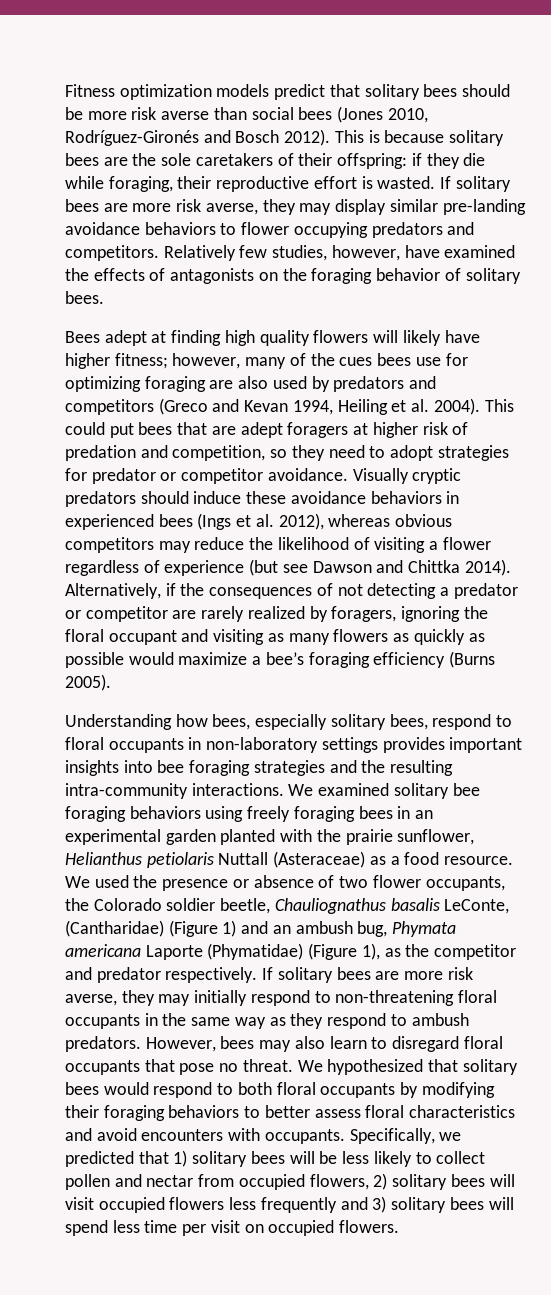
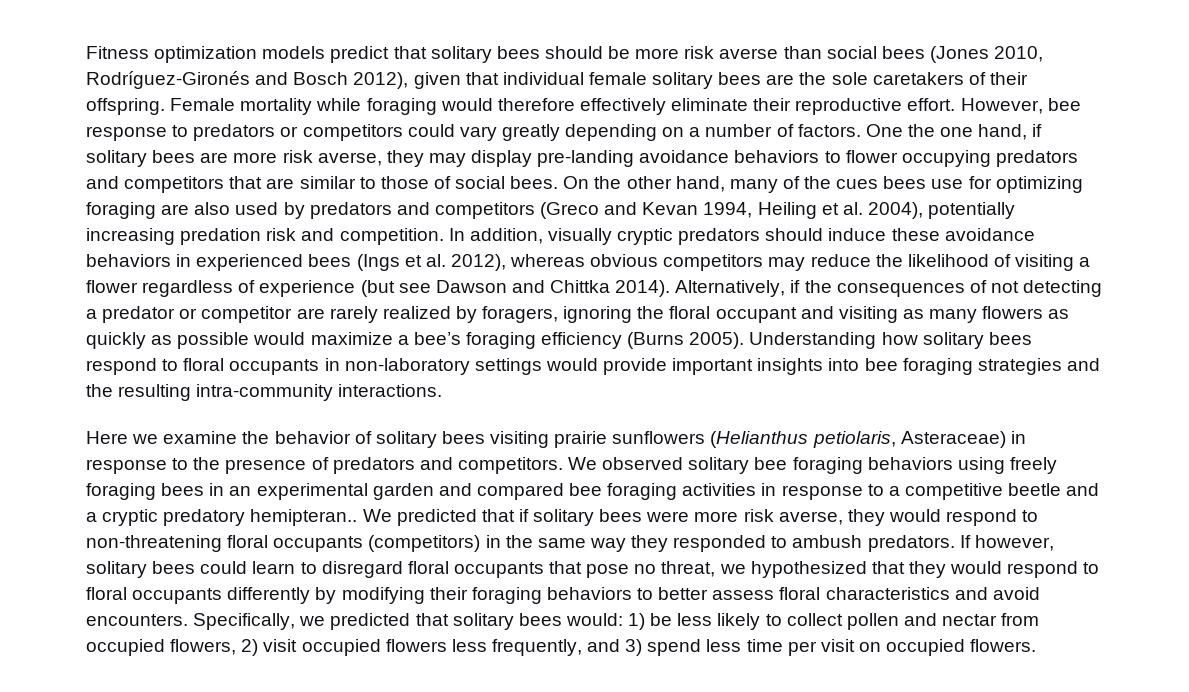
[284,129,445,146] 2012). This is because -> [353,72,647,89] 2012), given that individual female
[337,153,486,169] [65,176,452,192] offspring: if they die while foraging, their reproductive effort is wasted. If -> [86,98,1081,115] [86,124,1043,141] offspring. Female mortality while foraging would therefore effectively eliminate their reproductive effort. However, bee response to predators or competitors could vary greatly depending on a number of factors. One the one hand, if
[389,199,438,212] similar -> (533, 158) none
[65,245,516,261] [65,268,521,284] [65,291,104,304] [65,330,480,346] [65,353,241,369] competitors. Relatively few studies, however, have examined the effects of antagonists on the foraging behavior of solitary bees. // Bees adept at finding high quality flowers will likely have higher fitness; however, -> [124,176,725,193] competitors that are similar to those of social bees. On the other hand,
[433,398,514,415] [65,422,469,438] [65,445,509,461] [65,468,409,484] 2004). This could put bees that are adept foragers at higher risk of predation and competition, so they need to adopt strategies for predator or competitor avoidance. Visually -> [867,202,1016,219] [86,228,612,245] 2004), potentially increasing predation risk and competition. In addition, visually
(111, 682) // -> (745, 340) none
[212,714,428,730] bees, especially solitary bees, -> [922,332,1032,349] solitary bees
[382,737,445,753] provides -> [545,358,668,375] would provide
[288,783,390,796] We examined -> [86,431,1026,448] [86,457,684,474] // Here we examine the behavior of solitary bees visiting prairie sunflowers (Helianthus petiolaris, Asteraceae) in response to the presence of predators and competitors. We observed
[220,829,475,845] [65,851,514,868] [65,875,505,891] [65,898,510,914] [65,920,457,937] [65,943,517,960] [65,967,473,983] [65,990,248,1006] planted with the prairie sunflower, Helianthus petiolaris Nuttall (Asteraceae) as a food resource. We used the presence or absence of two flower occupants, the Colorado soldier beetle, Chauliognathus basalis LeConte, (Cantharidae) (Figure 1) and an ambush bug, Phymata americana Laporte (Phymatidae) (Figure 1), as the competitor and predator respectively. If solitary bees are more risk averse, they may initially -> [438,483,1100,500] [86,509,941,526] and compared bee foraging activities in response to a competitive beetle and a cryptic predatory hemipteran.. We predicted that if solitary bees were more risk averse, they would
(140, 1021) none -> [368,535,481,552] (competitors)
[269,1013,469,1029] [65,1036,325,1052] as they respond to ambush predators. However, bees may also -> [631,535,1054,552] [86,561,248,578] they responded to ambush predators. If however, solitary bees could
[242,1059,518,1075] [65,1082,396,1098] threat. We hypothesized that solitary bees would respond to both floral occupants -> [661,561,1100,578] [86,587,311,604] threat, we hypothesized that they would respond to floral occupants differently
[141,1128,345,1144] encounters with occupants. -> [86,614,188,626] encounters.
[173,1150,315,1167] 1) solitary bees will -> [452,613,646,630] solitary bees would: 1)
[392,1174,515,1190] solitary bees will -> (259, 647) none
[260,1197,337,1213] frequently -> [491,639,582,656] frequently,
[391,1197,514,1213] solitary bees will -> (643, 647) none

